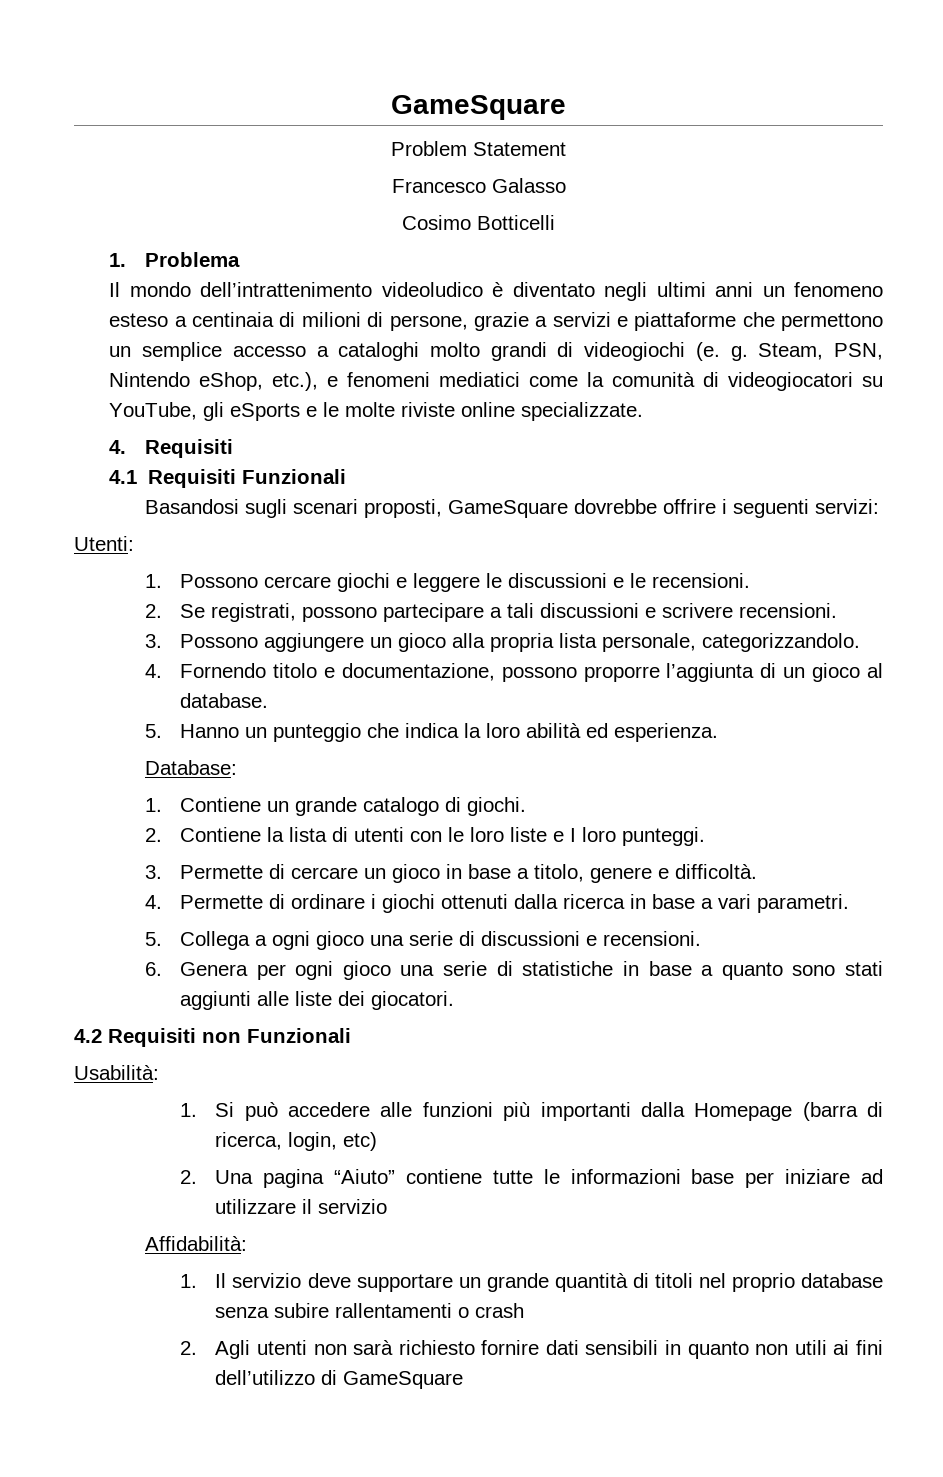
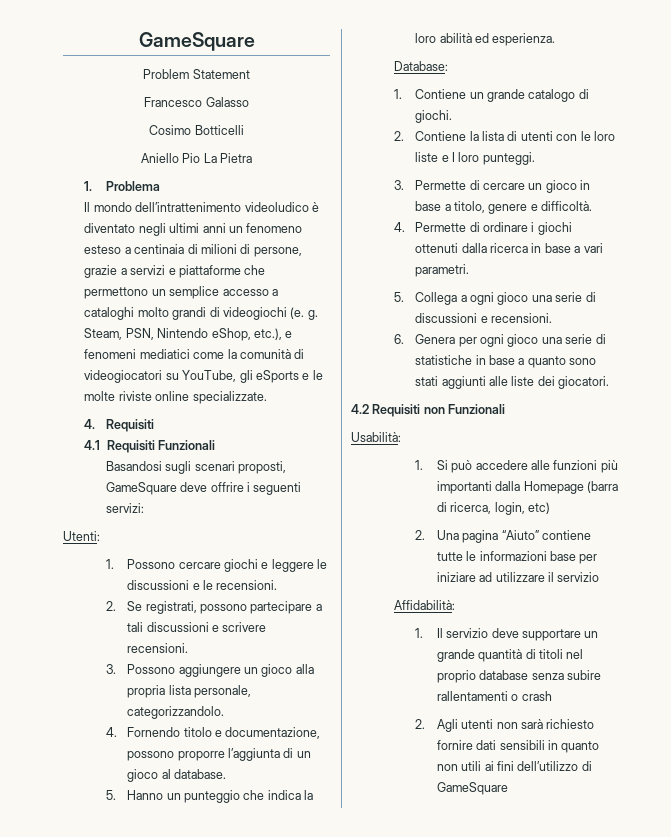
(555, 222) none -> [140,153,253,163] // Aniello Pio La Pietra
[573,499,657,514] dovrebbe -> [180,482,208,492] deve

